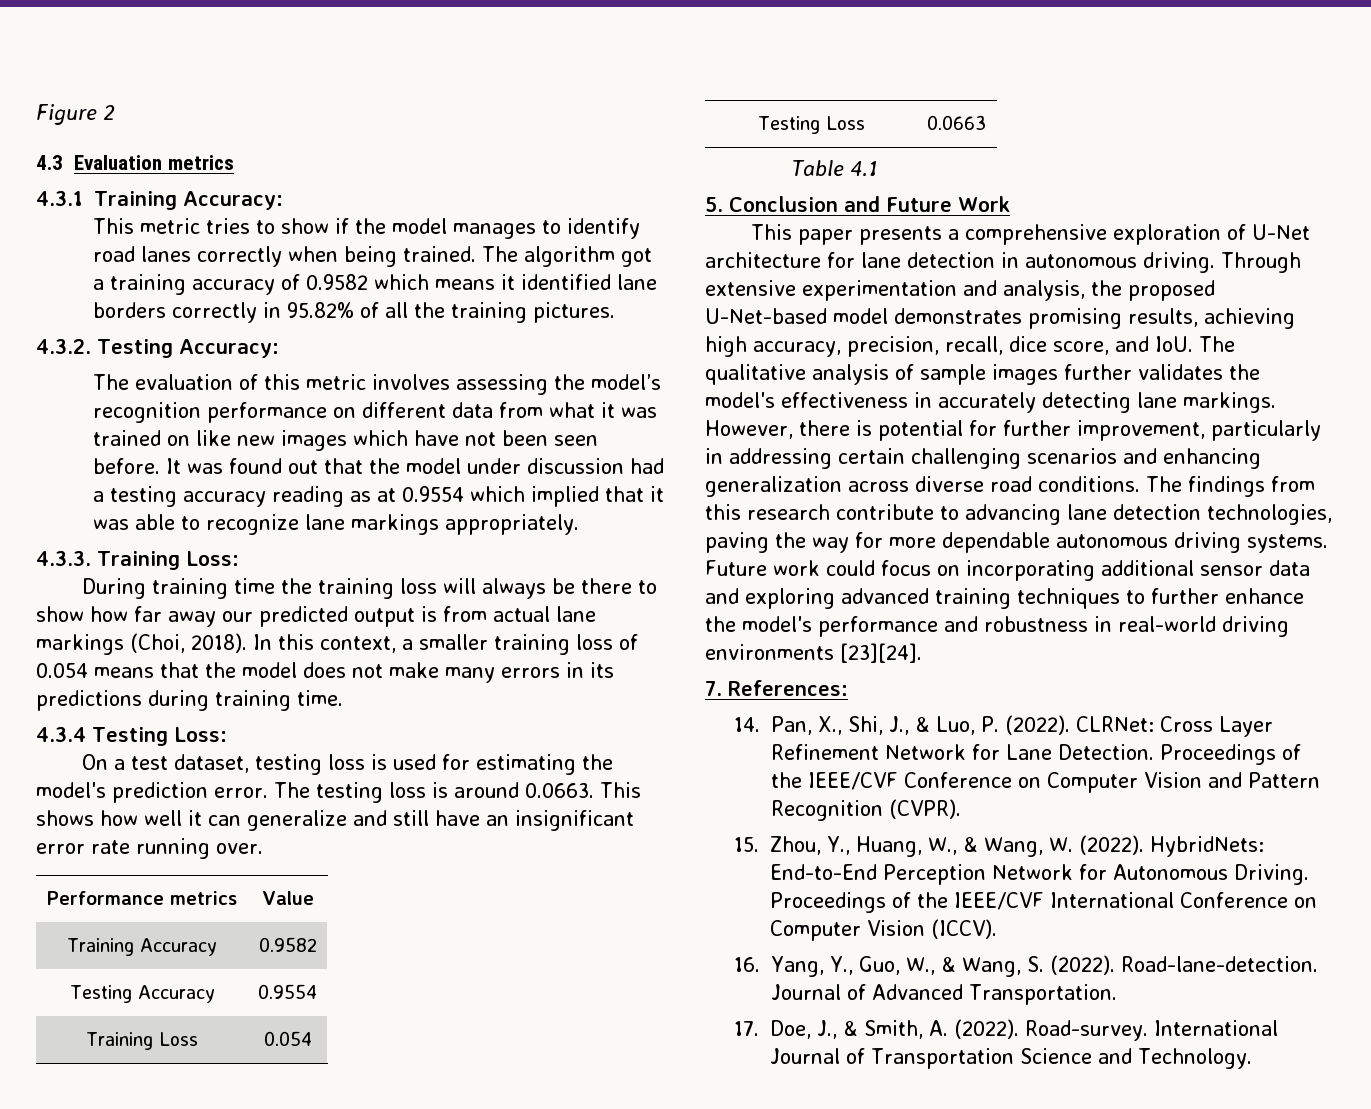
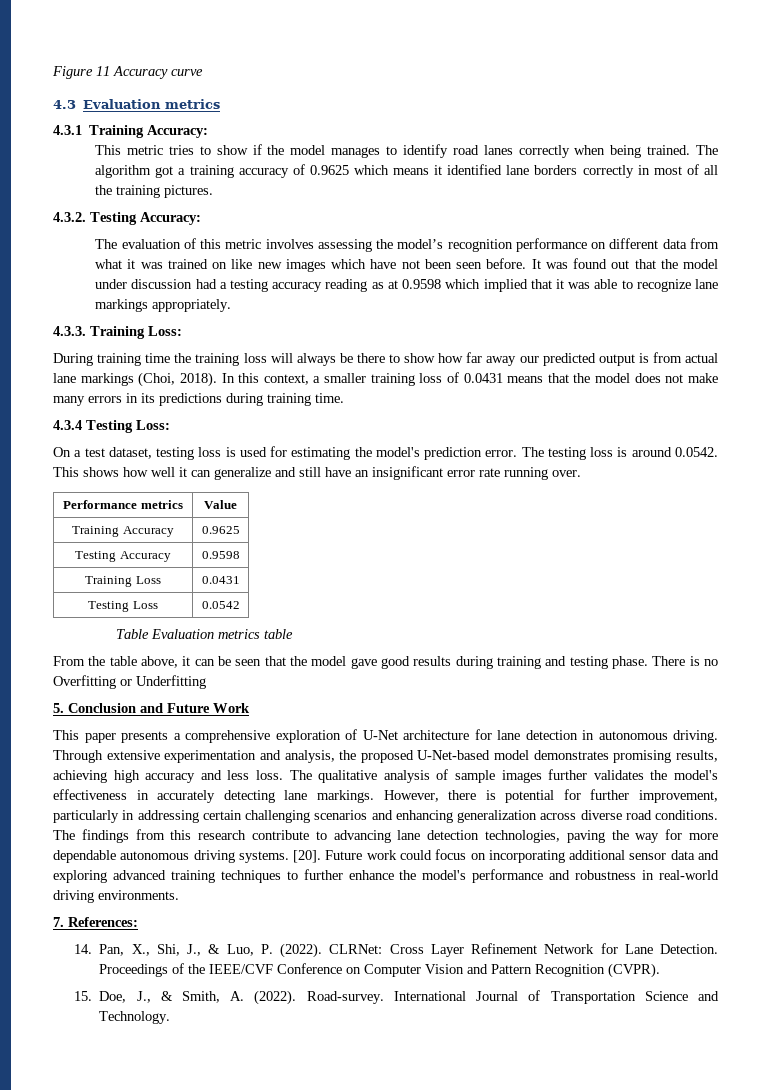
[103,105,115,120] 2 -> [96,66,203,79] 11 Accuracy curve
[306,274,369,290] 0.9582 -> [309,165,349,175] 0.9625
[287,302,355,318] 95.82% -> [653,166,682,175] most
[402,486,465,502] 0.9554 -> [402,279,442,289] 0.9598
[36,663,88,678] 0.054 -> [463,373,503,383] 0.0431
[524,783,594,798] 0.0663. -> [675,447,718,457] 0.0542.
[258,937,317,952] 0.9582 -> [201,526,240,534] 0.9625
[258,984,317,999] 0.9554 -> [201,551,240,559] 0.9598
[263,1031,312,1046] 0.054 -> [201,576,240,584] 0.0431
[927,115,986,130] 0.0663 -> [201,601,240,609] 0.0542
[849,161,878,177] 4.1 -> [151,629,294,639] [53,656,719,669] [53,675,206,689] Evaluation metrics table // From the table above, it can be seen that the model gave good results during training and testing phase. There is no Overfitting or Underfitting
[753,336,1193,357] accuracy, precision, recall, dice score, and IoU. -> [145,770,283,783] accuracy and less loss.
(1328, 543) none -> [293,850,322,863] [20].
[705,643,922,663] environments [23][24]. -> [98,890,179,900] environments.
[769,835,1264,857] [769,864,1309,885] [769,892,1317,913] [769,919,997,941] [733,955,1318,977] [770,984,1117,1005] [733,1021,759,1036] Zhou, Y., Huang, W., & Wang, W. (2022). HybridNets: End-to-End Perception Network for Autonomous Driving. Proceedings of the IEEE/CVF International Conference on Computer Vision (ICCV). // 16. Yang, Y., Guo, W., & Wang, S. (2022). Road-lane-detection. Journal of Advanced Transportation. // 17. -> (93, 996) none

